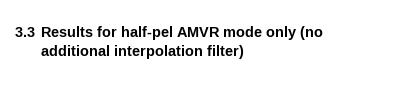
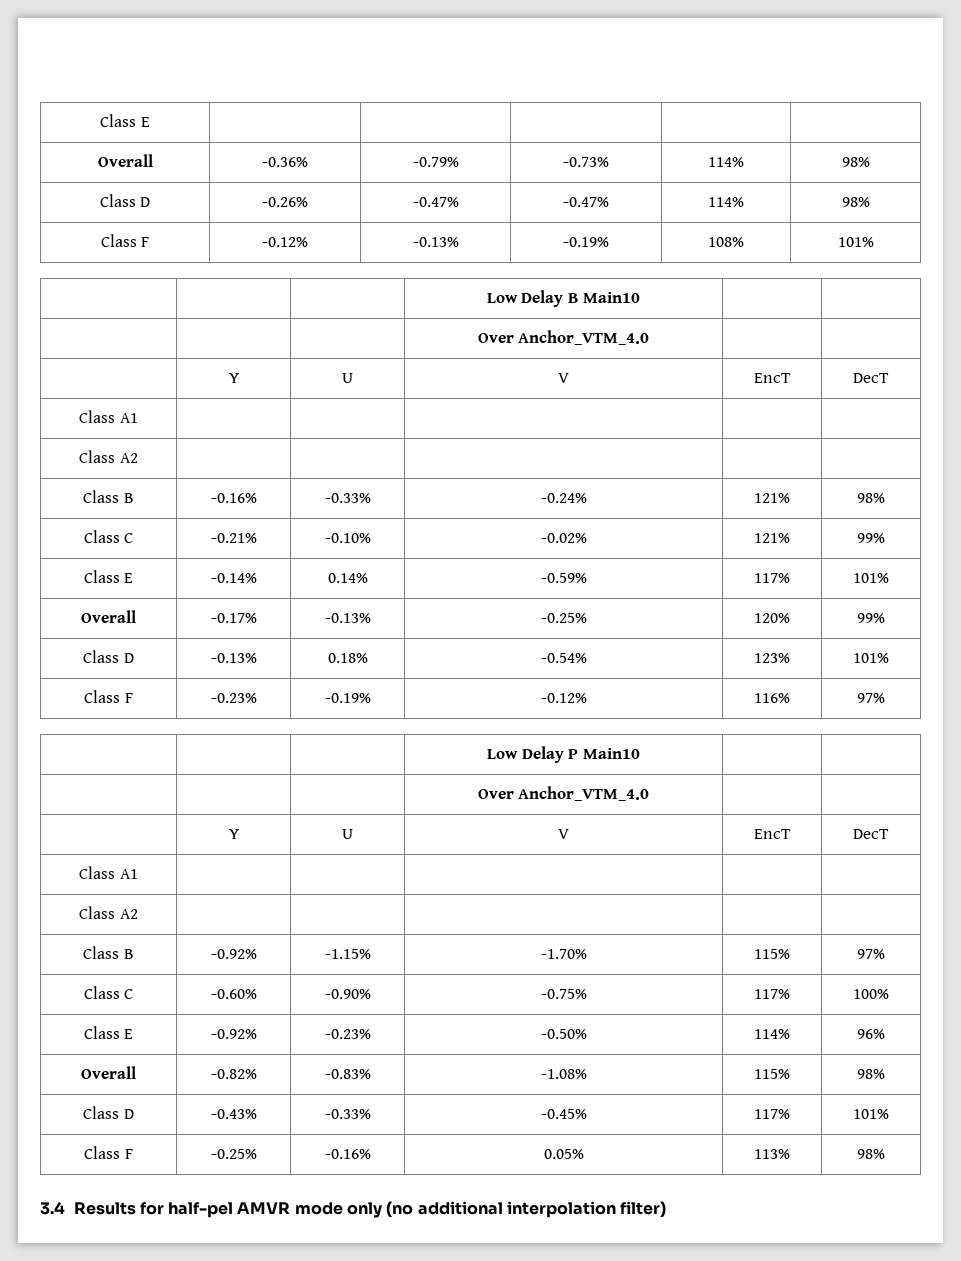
[15,27,35,37] 3.3 -> [100,114,150,127] [97,154,153,167] [262,157,308,167] [412,157,459,167] [563,157,609,167] [708,157,744,167] [841,157,870,167] [99,194,151,207] [262,197,308,207] [412,197,459,207] [563,197,609,207] [708,197,744,207] [841,197,870,207] [100,234,150,247] [262,237,308,247] [412,237,459,247] [563,237,609,247] [708,237,744,247] [837,237,874,247] [486,290,641,307] [477,330,650,345] [228,373,239,383] [342,373,353,383] [558,373,569,383] [753,373,791,383] [853,373,889,383] [79,410,138,423] [79,450,138,463] [83,490,134,503] [210,493,257,503] [324,493,371,503] [540,493,587,503] [754,493,790,503] [857,493,885,503] [83,530,134,543] [210,533,257,543] [324,533,371,543] [540,533,587,543] [754,533,790,543] [857,533,885,543] [83,570,134,583] [210,573,257,583] [327,573,368,583] [540,573,587,583] [754,573,790,583] [853,573,889,583] [81,610,136,623] [210,613,257,623] [324,613,371,623] [540,613,587,623] [754,613,790,623] [857,613,885,623] [83,650,134,663] [210,653,257,663] [327,653,368,663] [540,653,587,663] [754,653,790,663] [853,653,889,663] [84,690,133,703] [210,693,257,703] [324,693,371,703] [540,693,587,703] [754,693,790,703] [857,693,885,703] [487,746,640,763] [477,786,650,801] [228,829,239,839] [342,829,353,839] [558,829,569,839] [753,829,791,839] [853,829,889,839] [79,866,138,879] [79,906,138,919] [83,946,134,959] [210,949,257,959] [324,949,371,959] [540,949,587,959] [754,949,790,959] [857,949,885,959] [83,986,134,999] [210,989,257,999] [324,989,371,999] [540,989,587,999] [754,989,790,999] [853,989,889,999] [83,1026,134,1039] [210,1029,257,1039] [324,1029,371,1039] [540,1029,587,1039] [754,1029,790,1039] [857,1029,885,1039] [81,1066,136,1079] [210,1069,257,1079] [324,1069,371,1079] [540,1069,587,1079] [754,1069,790,1079] [857,1069,885,1079] [83,1106,134,1119] [210,1109,257,1119] [324,1109,371,1119] [540,1109,587,1119] [754,1109,790,1119] [853,1109,889,1119] [84,1146,133,1159] [210,1149,257,1159] [324,1149,371,1159] [543,1149,584,1159] [754,1149,790,1159] [857,1149,885,1159] [40,1201,65,1215] Class E | | | | | // Overall | -0.36% | -0.79% | -0.73% | 114% | 98% // Class D | -0.26% | -0.47% | -0.47% | 114% | 98% // Class F | -0.12% | -0.13% | -0.19% | 108% | 101% // | | | Low Delay B Main10 | | // | | | Over Anchor_VTM_4.0 | | // | Y | U | V | EncT | DecT // Class A1 | | | | | // Class A2 | | | | | // Class B | -0.16% | -0.33% | -0.24% | 121% | 98% // Class C | -0.21% | -0.10% | -0.02% | 121% | 99% // Class E | -0.14% | 0.14% | -0.59% | 117% | 101% // Overall | -0.17% | -0.13% | -0.25% | 120% | 99% // Class D | -0.13% | 0.18% | -0.54% | 123% | 101% // Class F | -0.23% | -0.19% | -0.12% | 116% | 97% // | | | Low Delay P Main10 | | // | | | Over Anchor_VTM_4.0 | | // | Y | U | V | EncT | DecT // Class A1 | | | | | // Class A2 | | | | | // Class B | -0.92% | -1.15% | -1.70% | 115% | 97% // Class C | -0.60% | -0.90% | -0.75% | 117% | 100% // Class E | -0.92% | -0.23% | -0.50% | 114% | 96% // Overall | -0.82% | -0.83% | -1.08% | 115% | 98% // Class D | -0.43% | -0.33% | -0.45% | 117% | 101% // Class F | -0.25% | -0.16% | 0.05% | 113% | 98% // 3.4

